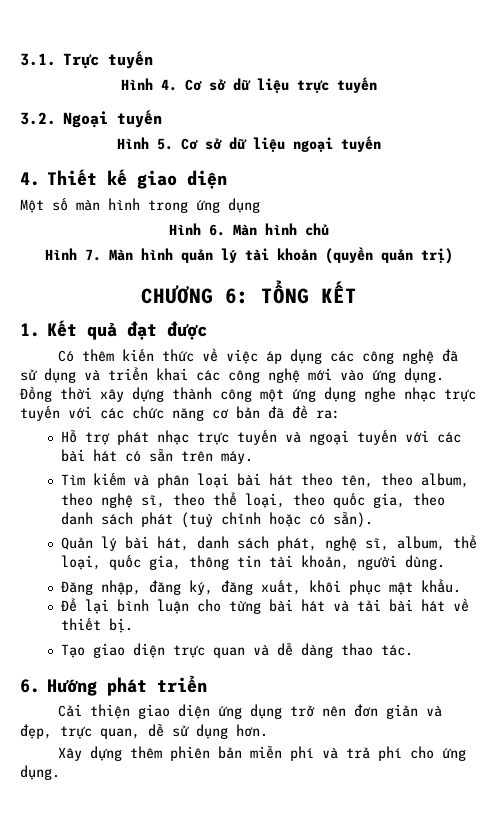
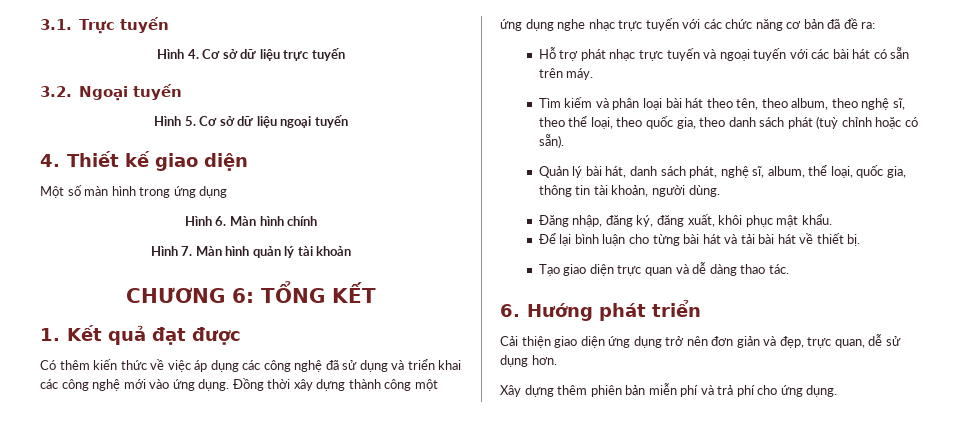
[305,223,329,236] chủ -> [287,216,318,226] chính
[325,247,453,264] (quyền quản trị) -> (352, 251) none

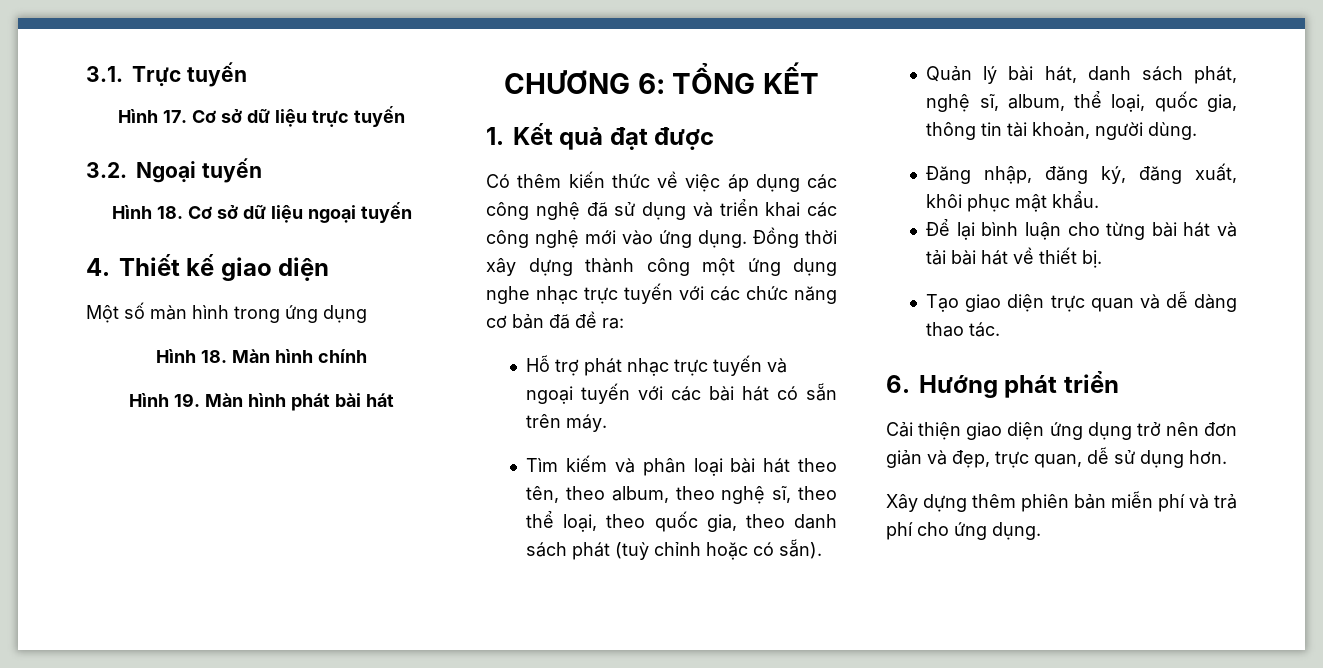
[187,49,199,59] 4. -> [163,110,187,123] 17.
[184,116,196,126] 5. -> [156,206,183,219] 18.
[215,216,227,226] 6. -> [201,350,227,363] 18.
[181,246,352,258] 7. Màn hình quản lý tài khoản -> [174,393,394,411] 19. Màn hình phát bài hát

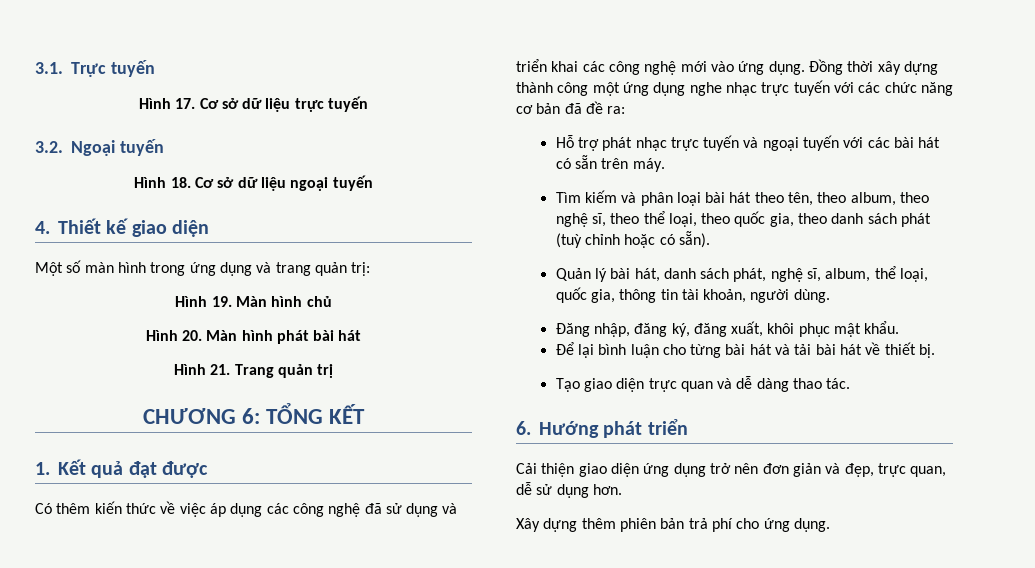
[156,349,367,363] // Hình 18. Màn hình chính -> [256,262,371,276] và trang quản trị:
[291,393,394,411] phát bài hát -> [306,296,332,307] [145,330,362,344] [173,364,334,378] chủ // Hình 20. Màn hình phát bài hát // Hình 21. Trang quản trị
[1111,491,1209,512] miễn phí và -> (685, 523) none

